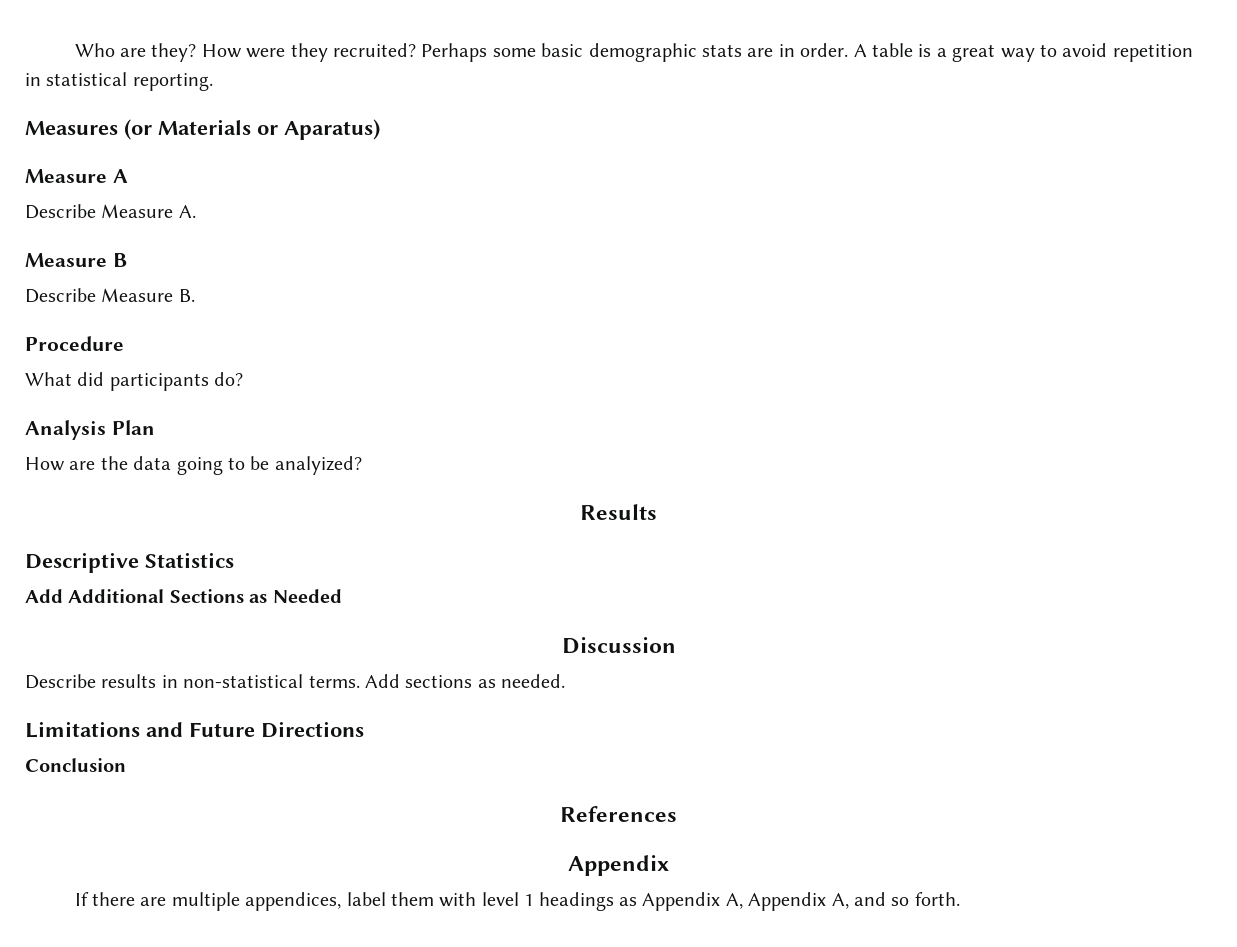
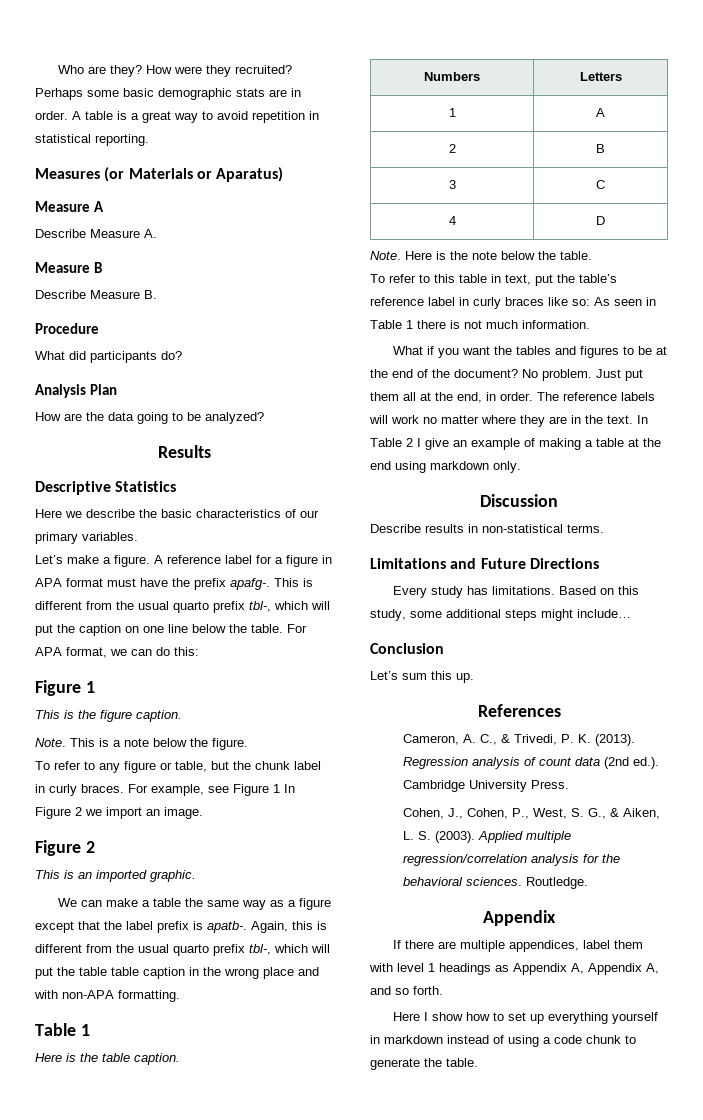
[274,456,362,475] analyized? -> [205,412,264,424] analyzed?
[25,589,342,603] Add Additional Sections as Needed -> [35,509,319,518] [35,532,138,544] [35,555,332,567] [35,578,313,590] [35,601,330,613] [35,624,307,636] [35,647,199,658] [35,680,95,696] [35,710,182,722] [35,738,248,750] [35,761,321,773] [35,784,295,796] [35,807,203,819] [35,840,95,856] [35,870,196,882] [58,898,332,910] [35,921,327,933] [35,944,330,956] [35,967,319,979] [34,990,180,1002] [35,1023,90,1036] [35,1053,180,1065] [424,72,480,81] [579,72,622,81] [448,108,456,117] [596,108,605,117] [448,144,456,153] [596,144,605,153] [448,180,456,189] [596,180,605,189] [448,216,456,225] [596,216,605,225] [370,251,592,260] [370,274,617,286] [370,297,656,309] [370,320,590,329] [393,346,668,358] [370,369,643,381] [370,392,655,403] [369,415,648,427] [370,438,661,450] [370,461,521,473] Here we describe the basic characteristics of our primary variables. // Let’s make a figure. A reference label for a figure in APA format must have the prefix apafg-. This is different from the usual quarto prefix tbl-, which will put the caption on one line below the table. For APA format, we can do this: // Figure 1 // This is the figure caption. // Note. This is a note below the figure. // To refer to any figure or table, but the chunk label in curly braces. For example, see Figure 1 In Figure 2 we import an image. // Figure 2 // This is an imported graphic. // We can make a table the same way as a figure except that the label prefix is apatb-. Again, this is different from the usual quarto prefix tbl-, which will put the table table caption in the wrong place and with non-APA formatting. // Table 1 // Here is the table caption. // Numbers | Letters // 1 | A // 2 | B // 3 | C // 4 | D // Note. Here is the note below the table. // To refer to this table in text, put the table’s reference label in curly braces like so: As seen in Table 1 there is not much information. // What if you want the tables and figures to be at the end of the document? No problem. Just put them all at the end, in order. The reference labels will work no matter where they are in the text. In Table 2 I give an example of making a table at the end using markdown only.
[365,674,566,688] Add sections as needed. -> (604, 528) none
[25,758,126,772] [560,806,677,822] Conclusion // References -> [393,586,640,598] [370,609,631,621] [370,643,444,654] [370,671,474,683] [477,704,561,717] [402,734,635,746] [402,757,659,769] [402,780,569,792] [402,808,660,819] [402,831,571,843] [402,854,620,866] [402,877,588,889] Every study has limitations. Based on this study, some additional steps might include… // Conclusion // Let’s sum this up. // References // Cameron, A. C., & Trivedi, P. K. (2013). Regression analysis of count data (2nd ed.). Cambridge University Press. // Cohen, J., Cohen, P., West, S. G., & Aiken, L. S. (2003). Applied multiple regression/correlation analysis for the behavioral sciences. Routledge.
(960, 899) none -> [393,1012,659,1024] [370,1035,636,1047] [370,1058,478,1070] // Here I show how to set up everything yourself in markdown instead of using a code chunk to generate the table.

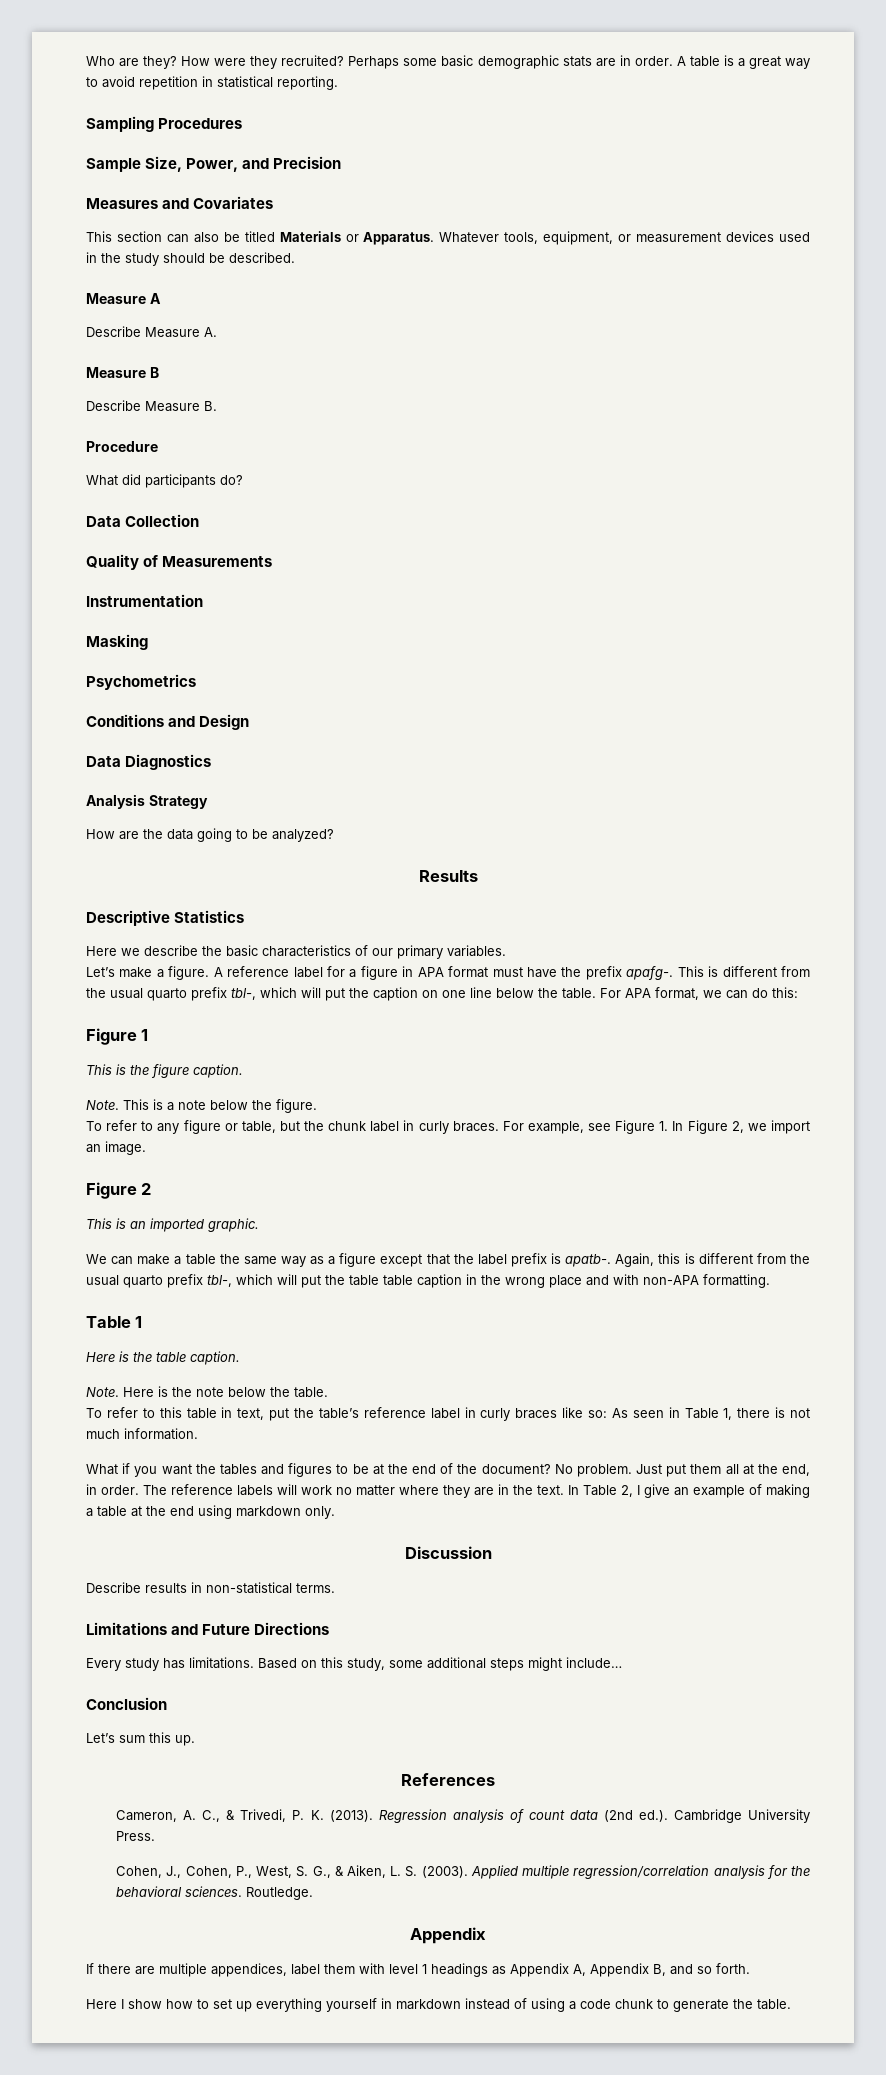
[35,167,284,182] Measures (or Materials or Aparatus) -> [86,116,243,132] [86,156,342,172] [86,196,274,209] [86,231,810,245] [86,252,295,266] Sampling Procedures // Sample Size, Power, and Precision // Measures and Covariates // This section can also be titled Materials or Apparatus. Whatever tools, equipment, or measurement devices used in the study should be described.
(182, 355) none -> [86,514,200,527] [86,554,273,570] [86,594,203,607] [86,634,148,650] [86,674,196,690] [86,714,250,730] [86,754,212,770] // Data Collection // Quality of Measurements // Instrumentation // Masking // Psychometrics // Conditions and Design // Data Diagnostics
[90,384,118,395] Plan -> [148,795,208,809] Strategy
[273,784,280,793] 1 -> [659,1121,669,1131] 1.
[75,807,82,816] 2 -> [731,1121,744,1133] 2,
[424,72,480,81] [579,72,622,81] [448,108,456,117] [596,108,605,117] [448,144,456,153] [596,144,605,153] [448,180,456,189] [596,180,605,189] [448,216,456,225] [596,216,605,225] // Numbers | Letters // 1 | A // 2 | B // 3 | C // 4 | D -> (240, 1358) none
[406,320,413,329] 1 -> [723,1408,733,1420] 1,
[406,438,413,447] 2 -> [621,1485,633,1497] 2,
[646,963,659,974] A, -> [653,1964,666,1976] B,

